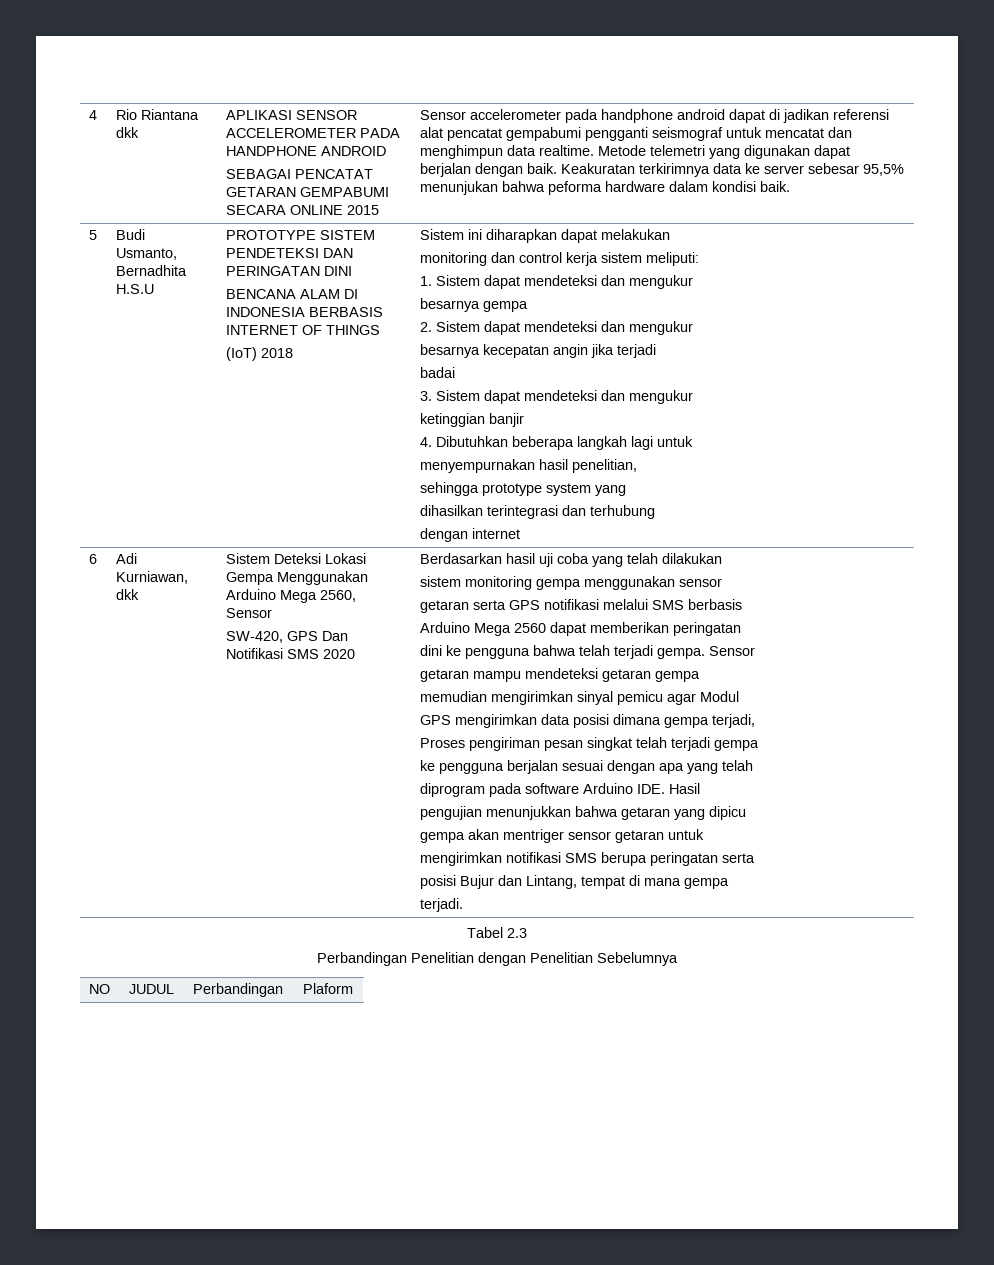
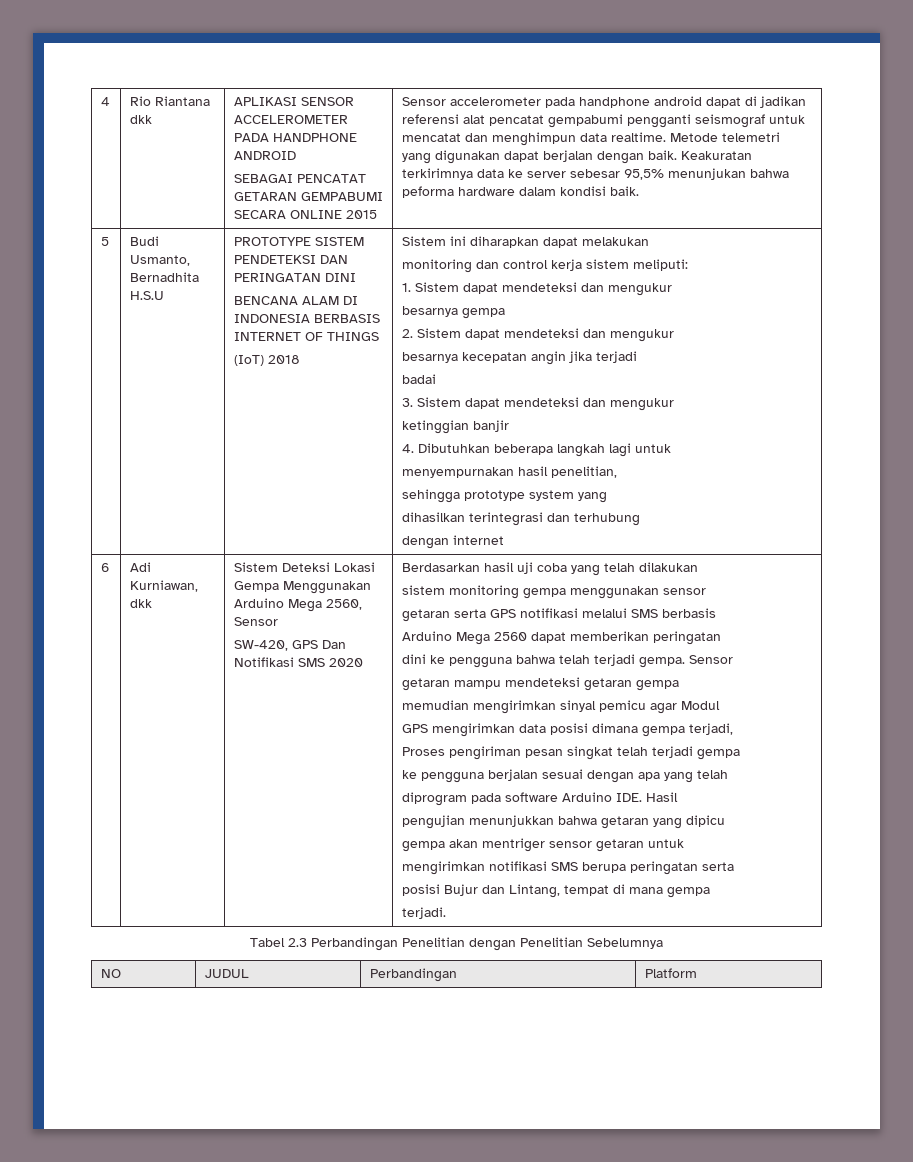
(527, 933) // -> (307, 942) none
[303,983,354,994] Plaform -> [644,968,697,978] Platform

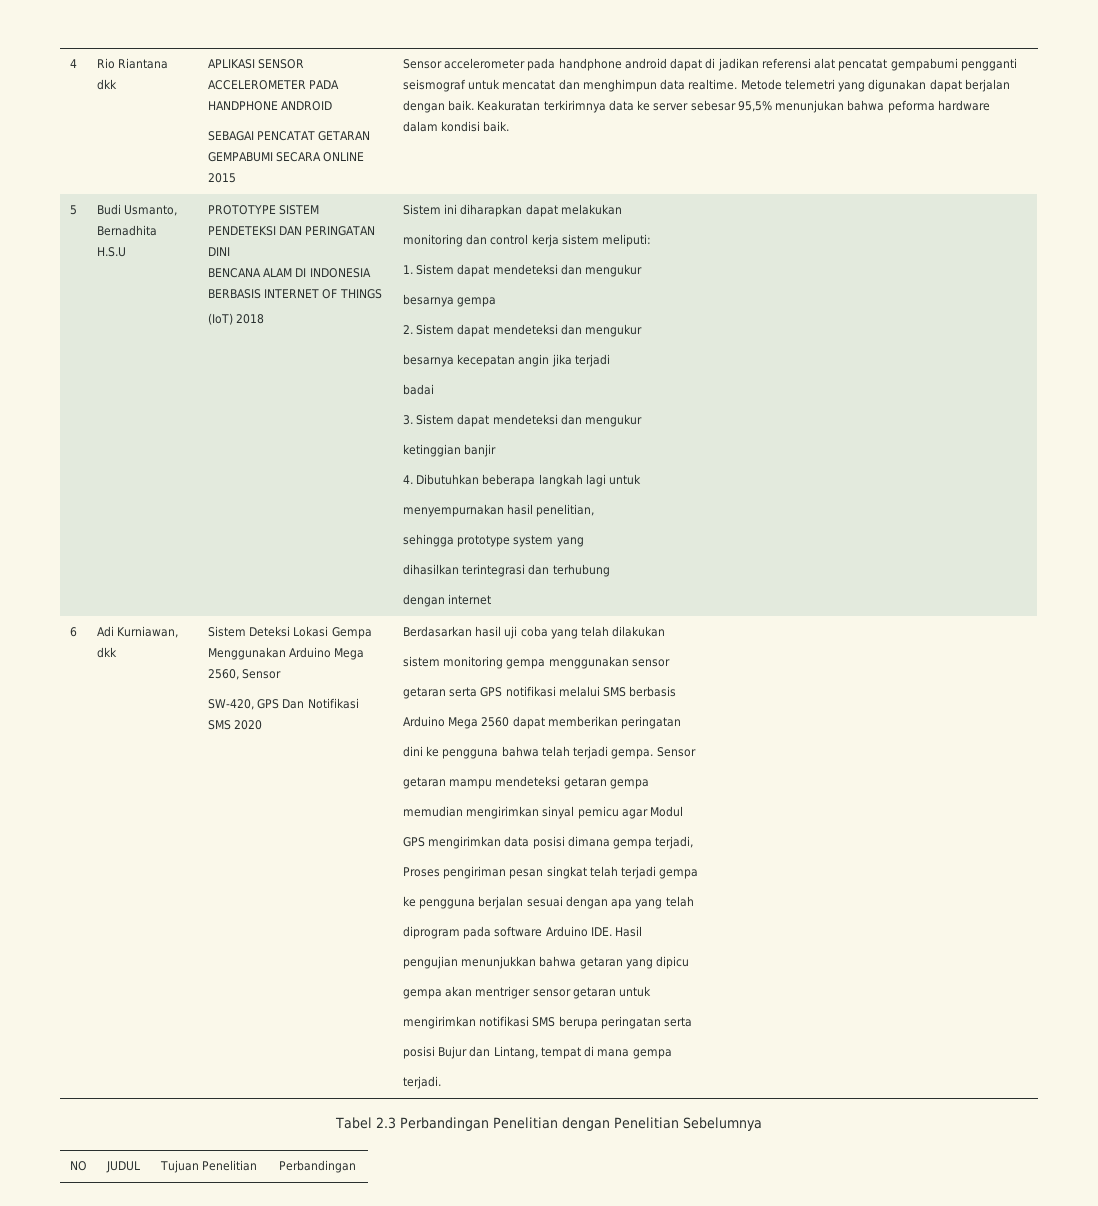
[369,968,457,982] [644,968,697,978] | Perbandingan | Platform -> [159,1160,258,1173] [278,1160,356,1173] | Tujuan Penelitian | Perbandingan

